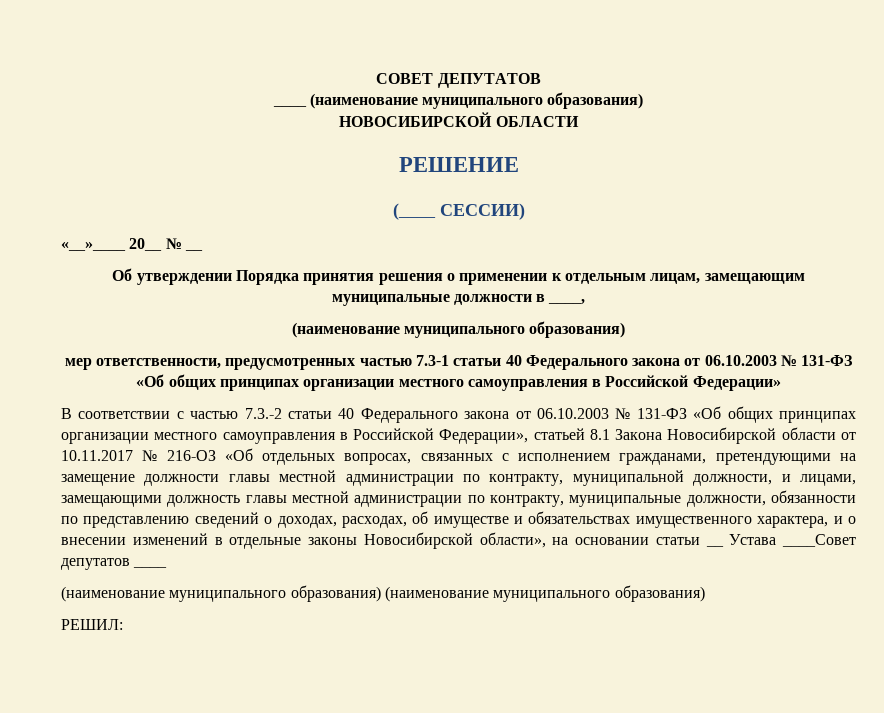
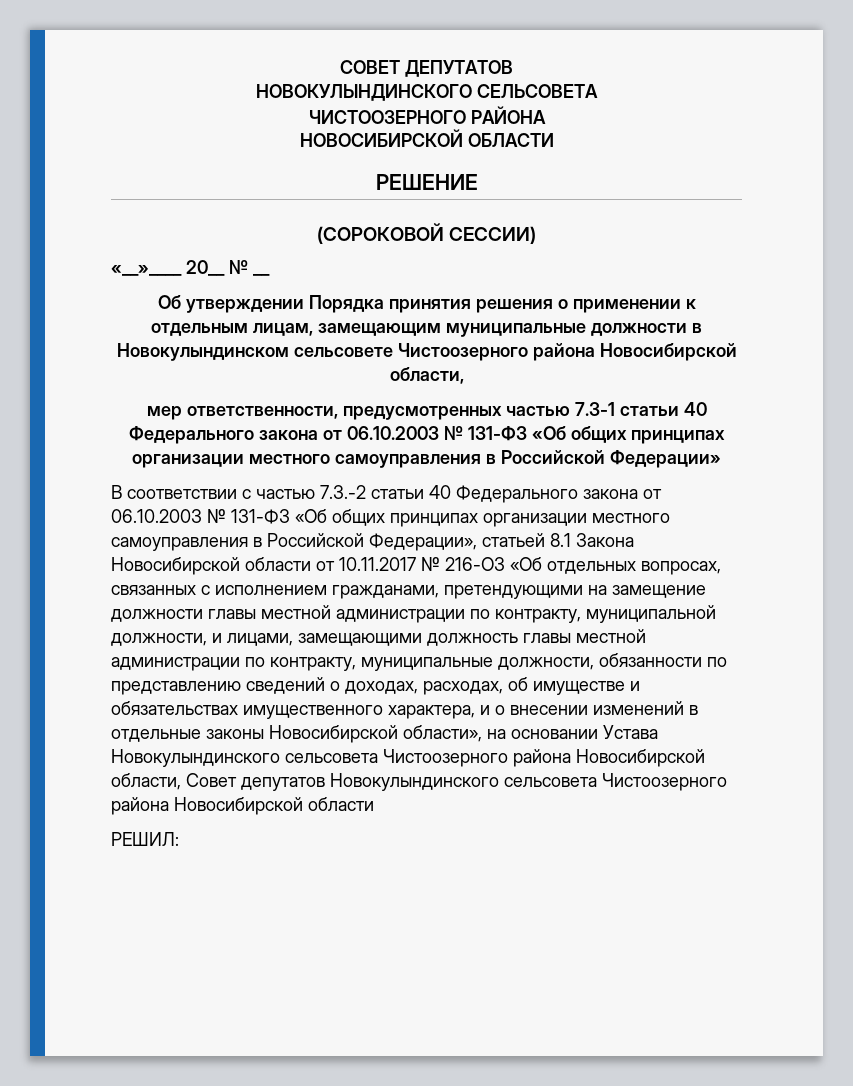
[272,92,644,109] ____ (наименование муниципального образования) -> [256,84,598,101] [308,106,546,124] НОВОКУЛЫНДИНСКОГО СЕЛЬСОВЕТА // ЧИСТООЗЕРНОГО РАЙОНА
[392,203,436,220] (____ -> [316,223,444,244] (СОРОКОВОЙ
[548,299,586,305] [291,321,626,338] ____, // (наименование муниципального образования) -> [116,343,737,361] [389,367,464,384] Новокулындинском сельсовете Чистоозерного района Новосибирской области,
[655,537,700,545] [705,545,724,547] [729,534,856,547] [61,558,168,570] [61,585,705,602] статьи __ Устава ____Совет депутатов ____ // (наименование муниципального образования) (наименование муниципального образования) -> [603,725,658,739] [111,749,705,767] [111,773,727,791] [111,797,374,815] Устава Новокулындинского сельсовета Чистоозерного района Новосибирской области, Совет депутатов Новокулындинского сельсовета Чистоозерного района Новосибирской области

